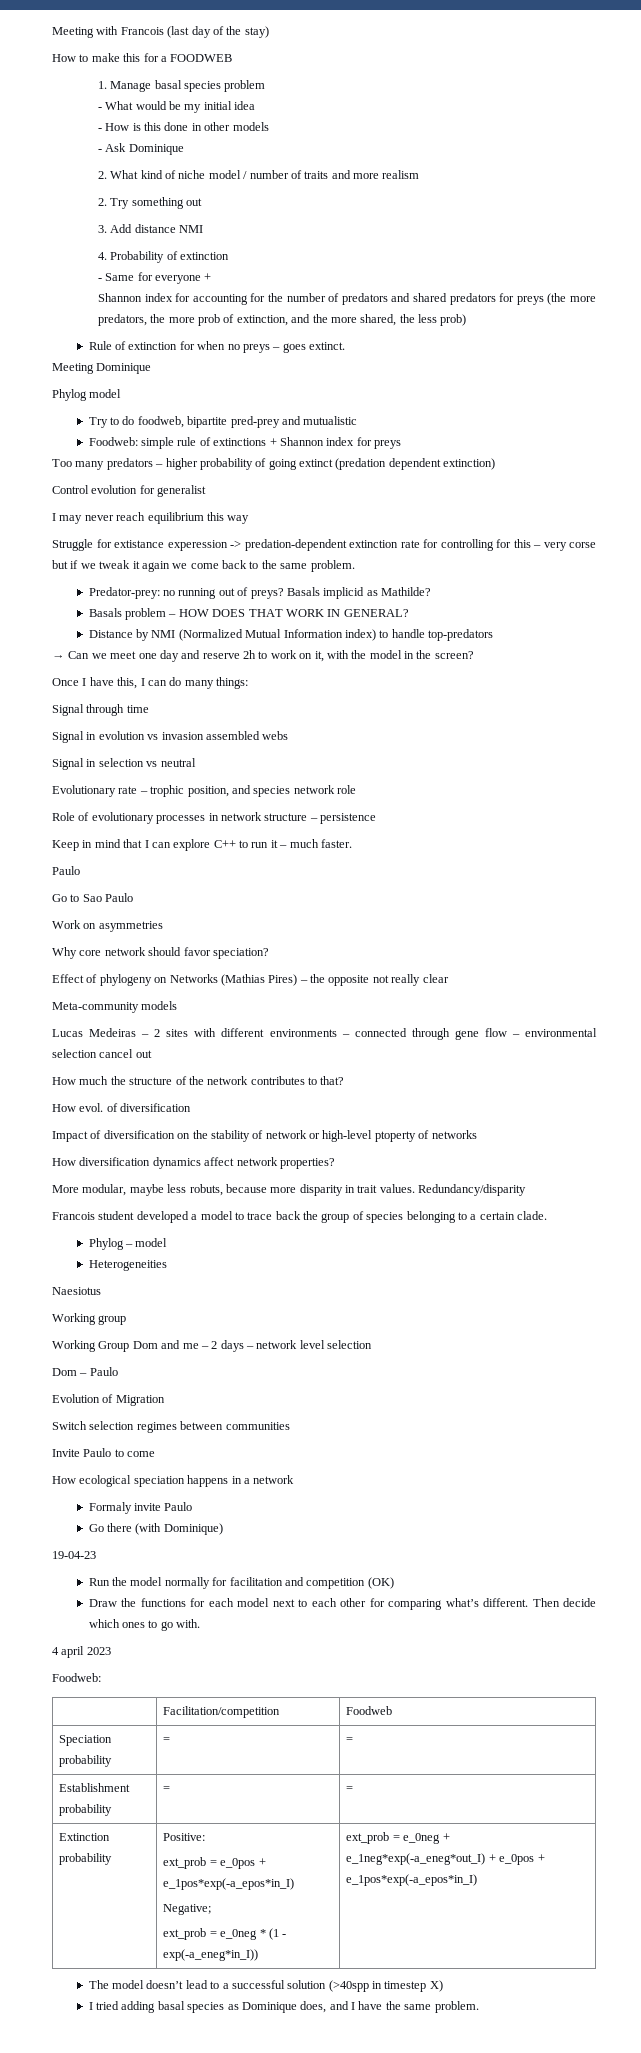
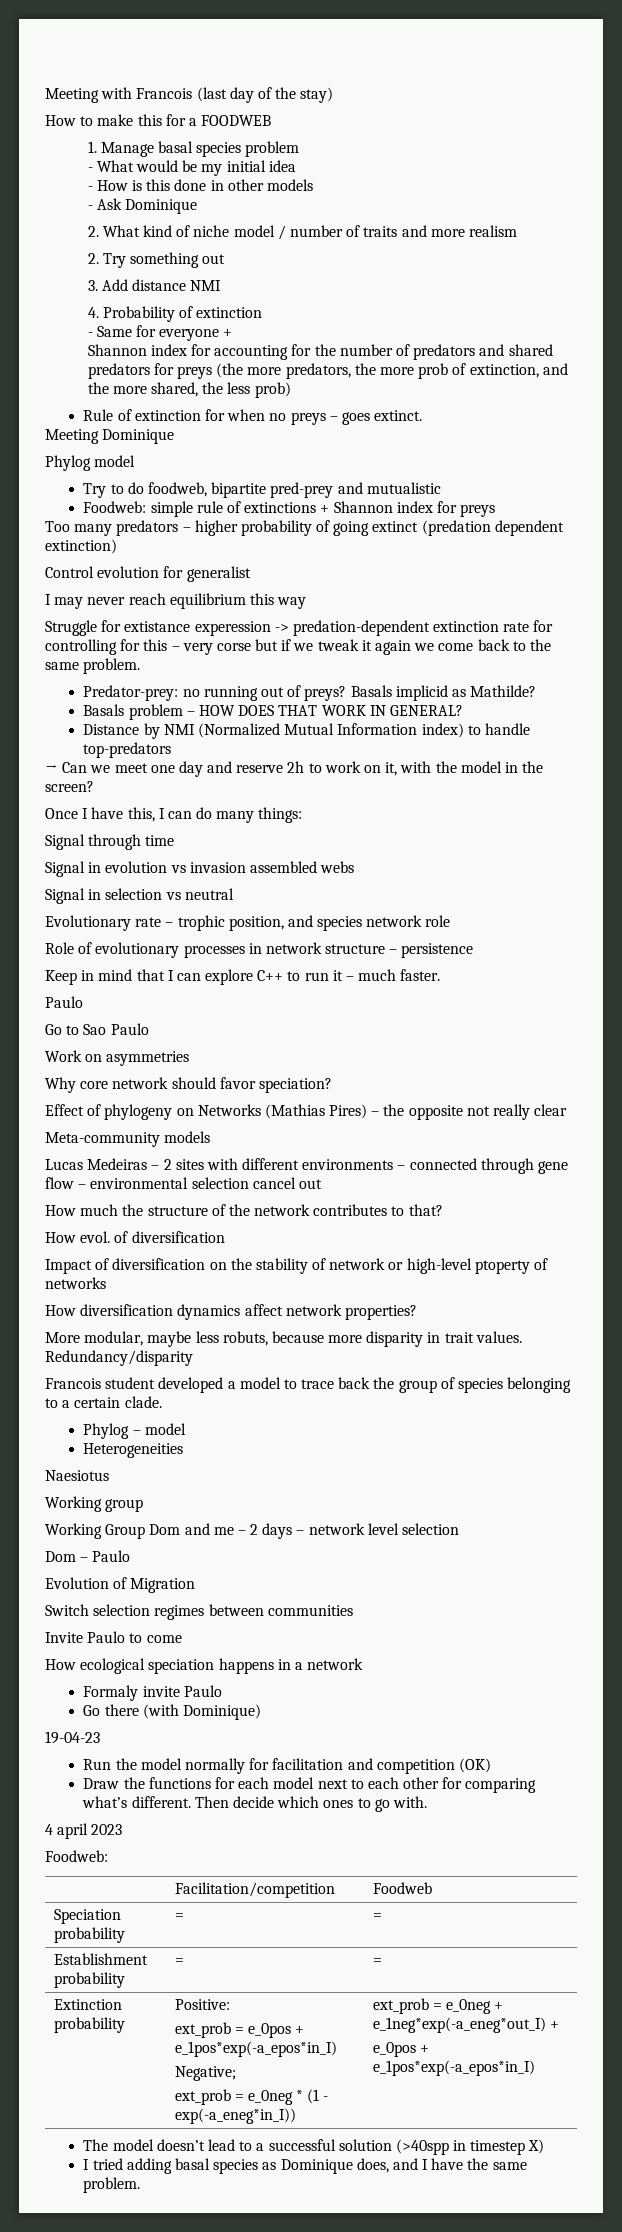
(496, 1858) none -> (559, 2025) //

